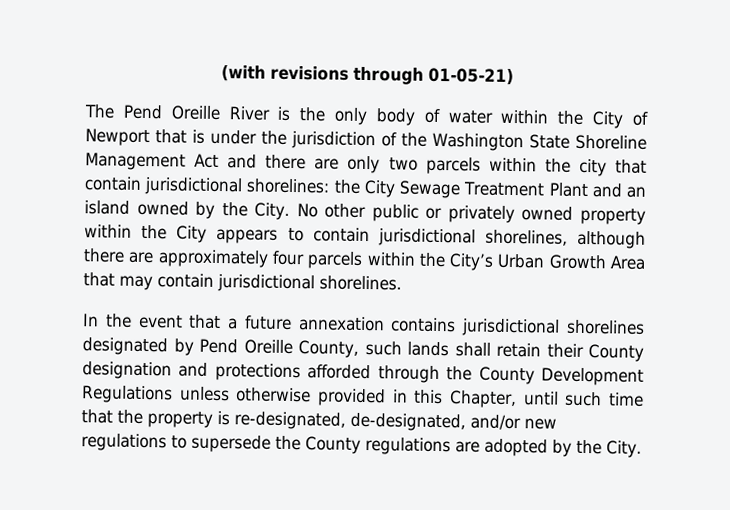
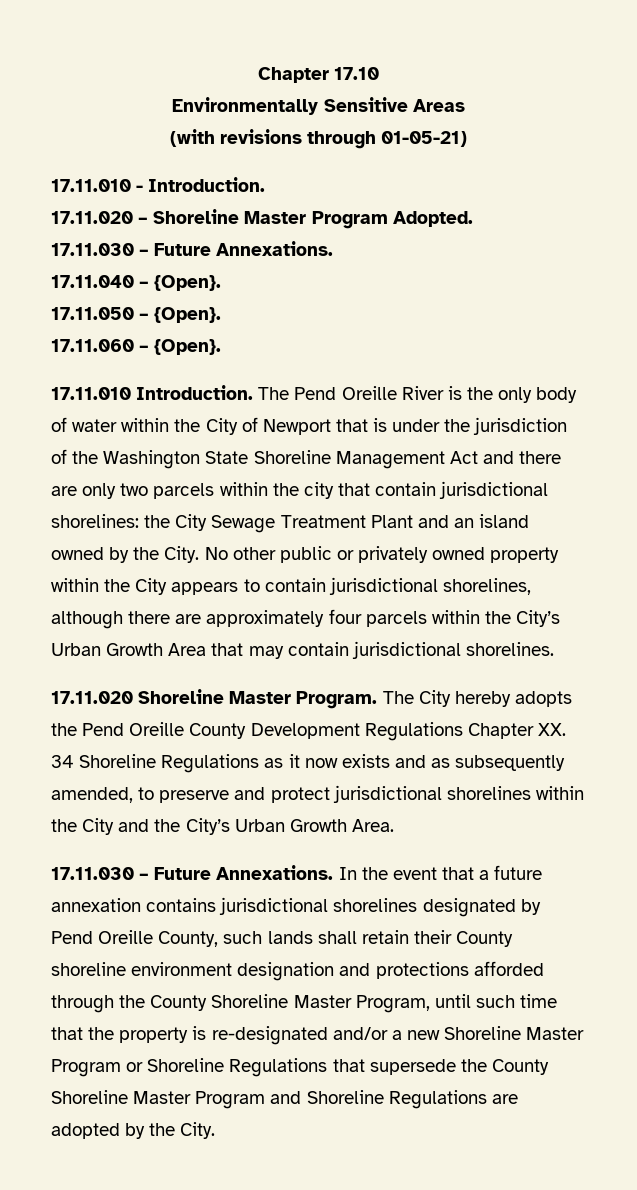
(220, 73) none -> [257,67,380,83] [172,97,465,115] Chapter 17.10 // Environmentally Sensitive Areas //
(514, 76) none -> [51,177,266,192] [51,209,473,229] [51,241,334,256] [51,275,222,291] [51,307,222,323] [51,339,222,355] [51,385,254,400] 17.11.010 - Introduction. // 17.11.020 – Shoreline Master Program Adopted. // 17.11.030 – Future Annexations. // 17.11.040 – {Open}. // 17.11.050 – {Open}. // 17.11.060 – {Open}. // 17.11.010 Introduction.
(402, 283) none -> [51,689,572,709] [51,722,566,741] [51,754,566,773] [51,785,584,803] [51,818,394,835] [51,865,334,880] 17.11.020 Shoreline Master Program. The City hereby adopts the Pend Oreille County Development Regulations Chapter XX. 34 Shoreline Regulations as it now exists and as subsequently amended, to preserve and protect jurisdictional shorelines within the City and the City’s Urban Growth Area. // 17.11.030 – Future Annexations.
(644, 353) none -> [51,962,233,976] shoreline environment
[541,367,644,386] [81,385,517,409] Development Regulations unless otherwise provided in this Chapter, -> [211,994,430,1013] Shoreline Master Program,
[234,411,557,432] [81,433,451,456] re-designated, de-designated, and/or new regulations to supersede the County regulations -> [211,1026,585,1045] [51,1058,549,1077] [51,1090,487,1109] re-designated and/or a new Shoreline Master Program or Shoreline Regulations that supersede the County Shoreline Master Program and Shoreline Regulations

